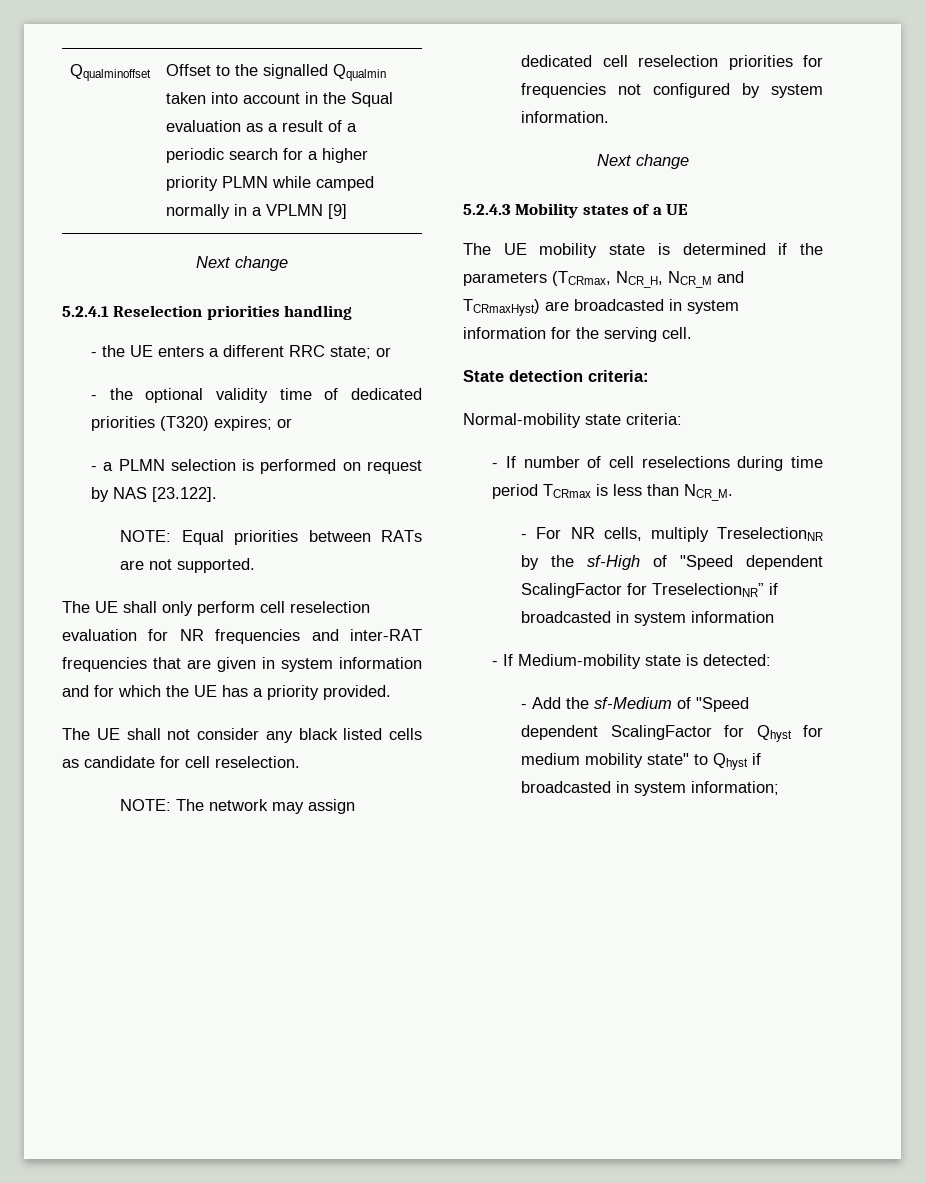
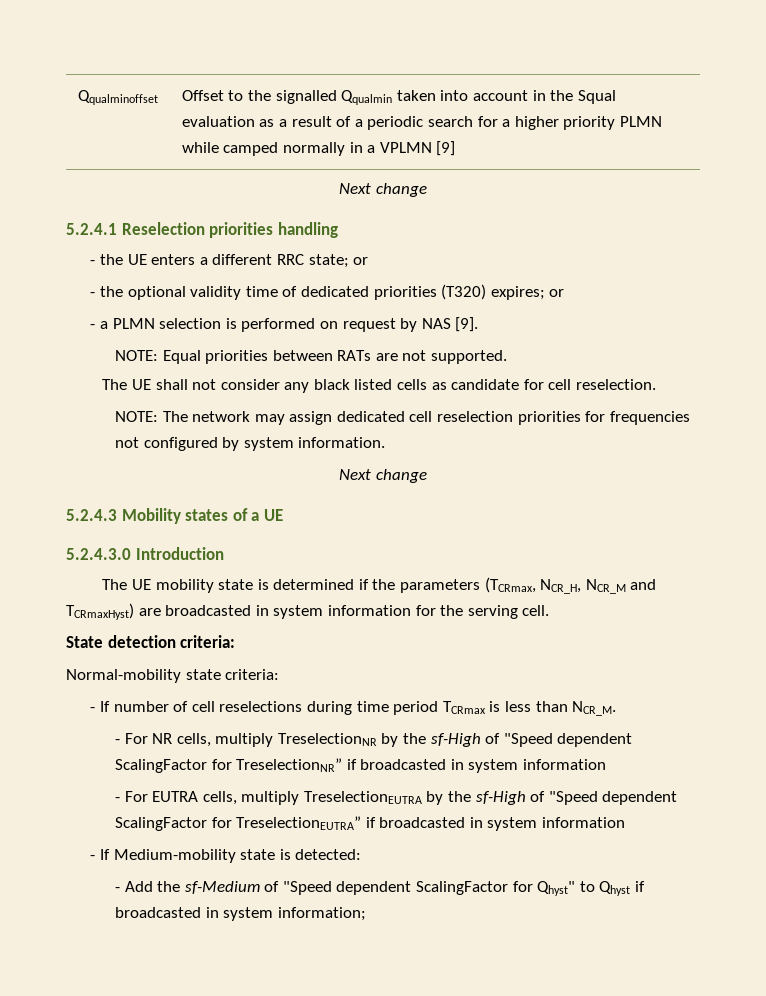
[152,487,218,502] [23.122]. -> [455,317,479,332] [9].
[62,601,370,616] [62,629,422,644] [62,657,422,672] [62,685,391,700] // The UE shall only perform cell reselection evaluation for NR frequencies and inter-RAT frequencies that are given in system information and for which the UE has a priority provided. -> (508, 357) none
(689, 209) none -> [66,547,224,560] // 5.2.4.3.0 Introduction
(775, 617) none -> [114,791,678,805] [114,816,626,831] // - For EUTRA cells, multiply TreselectionEUTRA by the sf-High of "Speed dependent ScalingFactor for TreselectionEUTRA” if broadcasted in system information
[756,725,823,742] [521,753,690,768] Qhyst for medium mobility state" -> [537,881,576,896] Qhyst"

